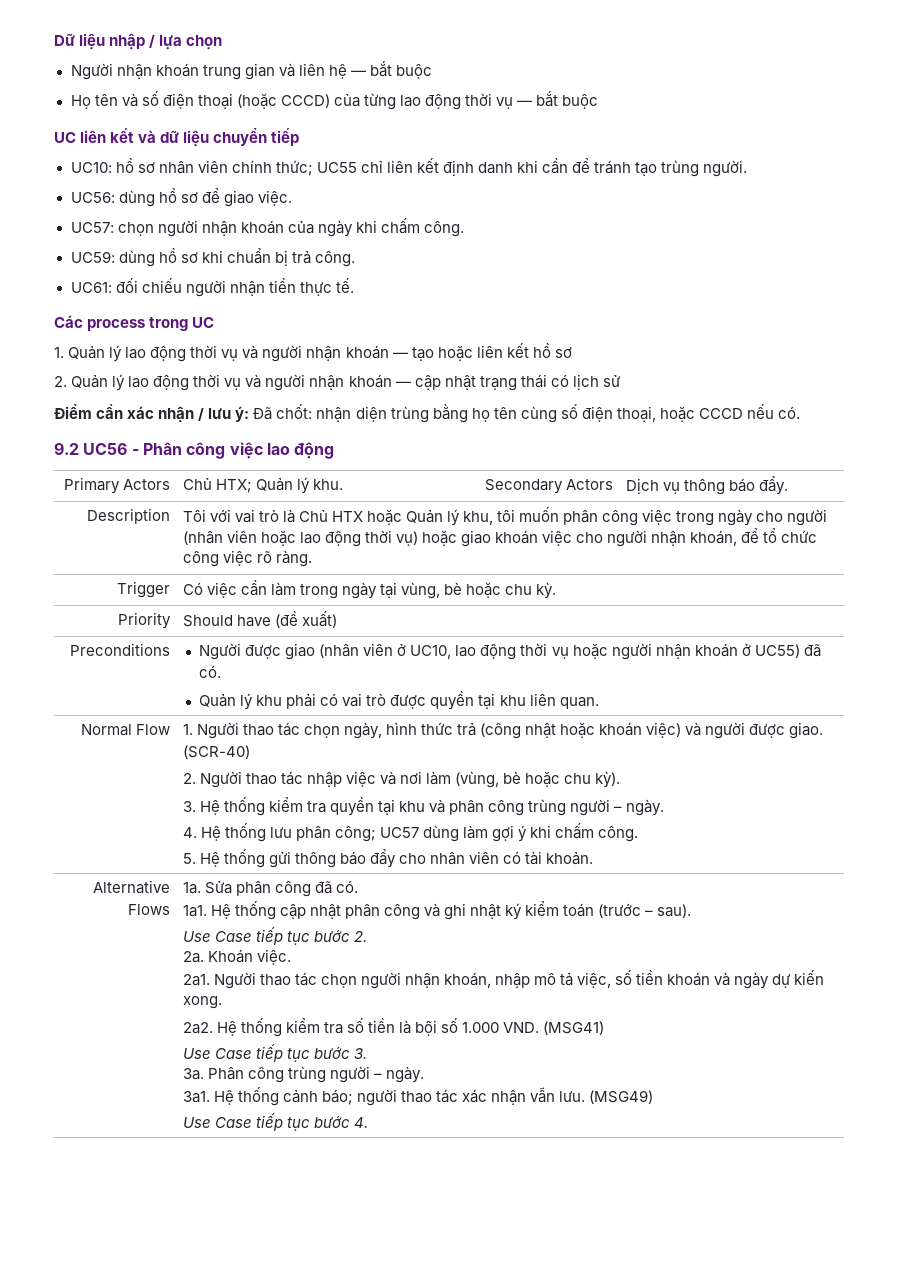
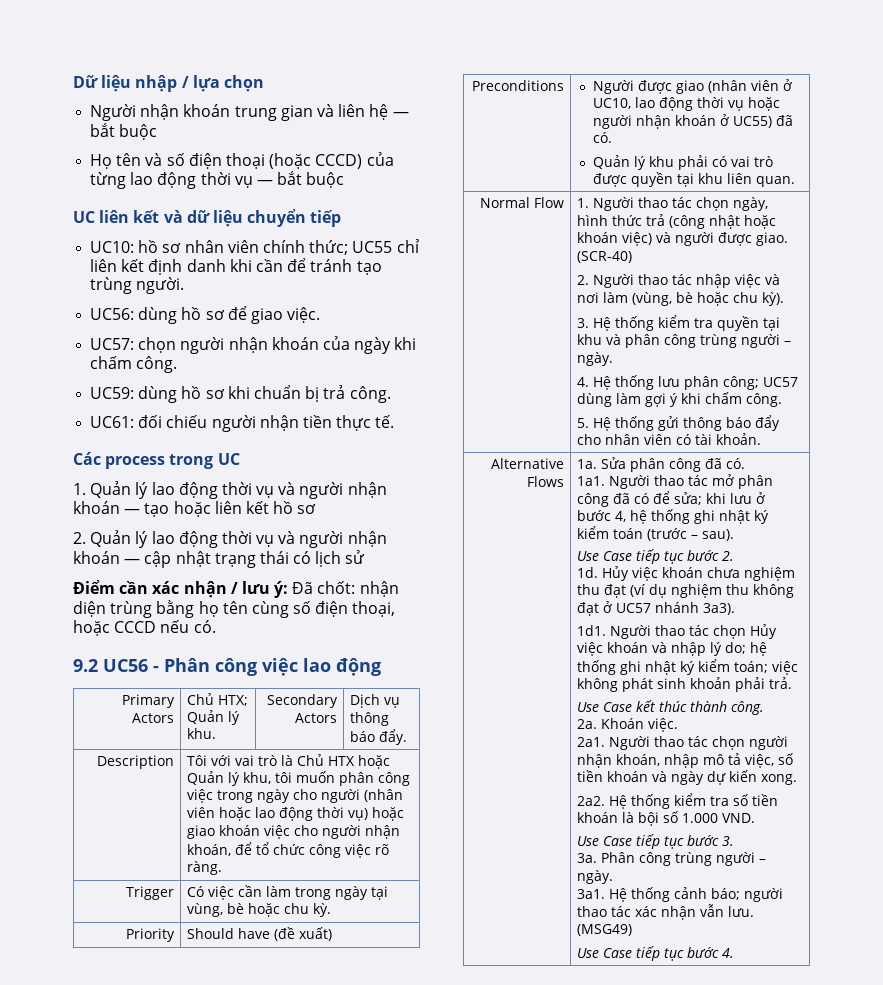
[210,901,440,920] Hệ thống cập nhật phân công và -> [609,474,774,489] [577,491,766,507] [577,509,691,524] Người thao tác mở phân công đã có để sửa; khi lưu ở bước 4, hệ thống
(367, 936) none -> [577,566,796,581] [577,584,795,598] [577,601,736,616] [577,624,778,639] [577,642,768,656] [577,659,799,675] [577,677,793,692] [577,700,765,715] // 1d. Hủy việc khoán chưa nghiệm thu đạt (ví dụ nghiệm thu không đạt ở UC57 nhánh 3a3). // 1d1. Người thao tác chọn Hủy việc khoán và nhập lý do; hệ thống ghi nhật ký kiểm toán; việc không phát sinh khoản phải trả. // Use Case kết thúc thành công.
(395, 1025) none -> [577,812,619,823] khoán
[543,1021,605,1035] (MSG41) -> (756, 818) none

